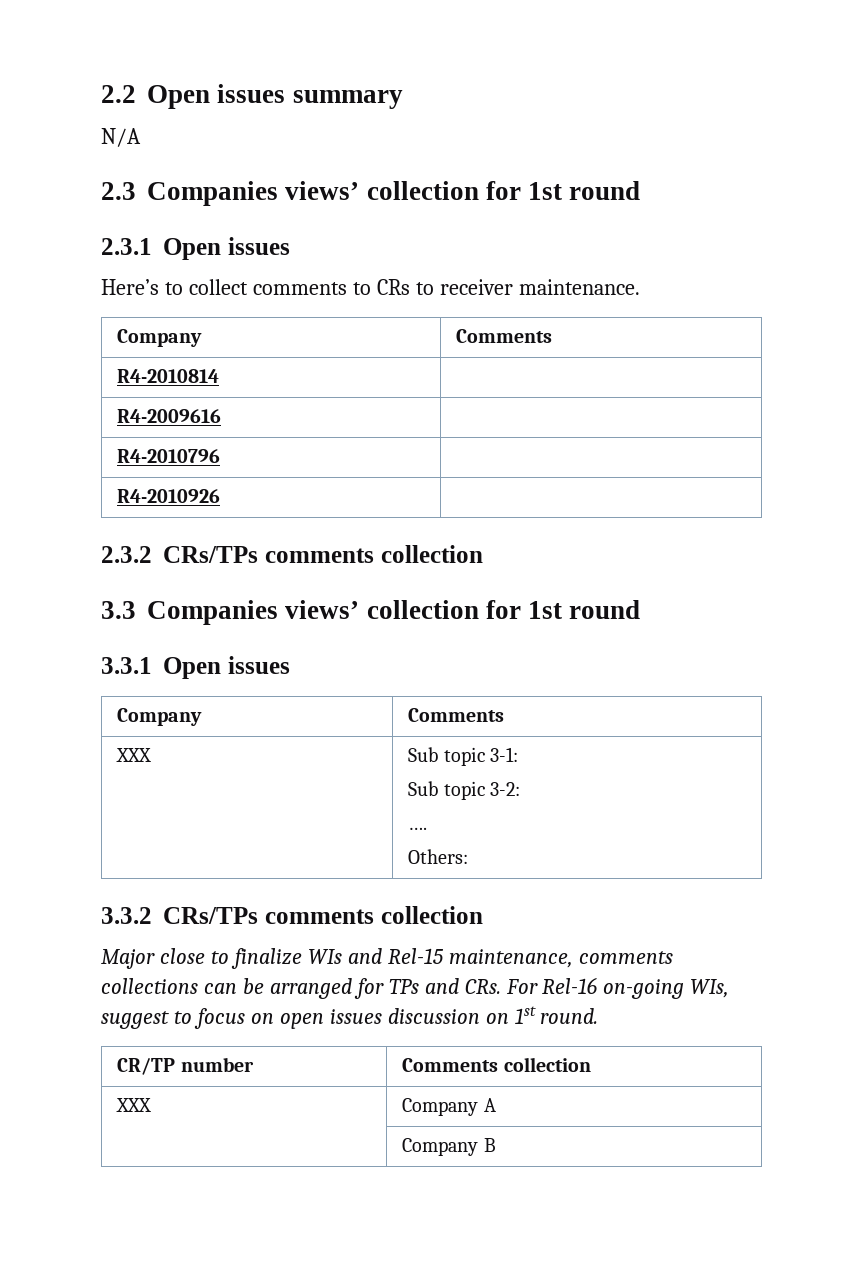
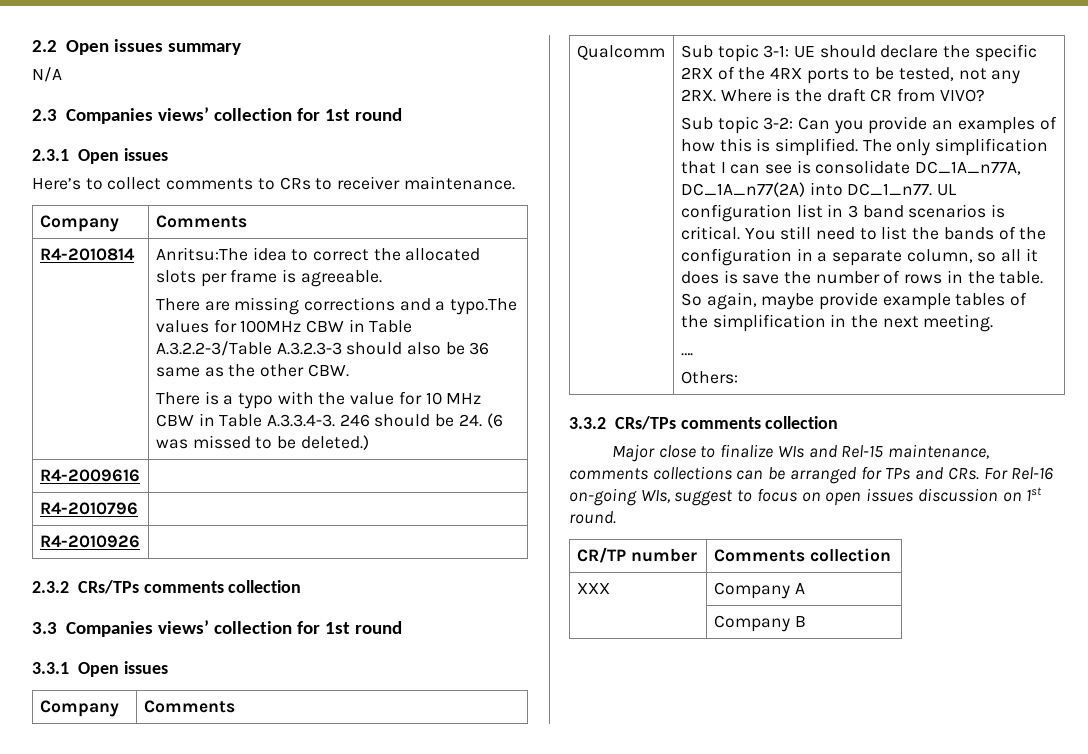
(220, 376) none -> [155,247,481,261] [155,269,382,287] [155,297,518,315] [155,319,413,333] [155,341,490,356] [155,364,349,377] [155,391,482,409] [155,413,503,428] [155,435,369,450] Anritsu:The idea to correct the allocated slots per frame is agreeable. // There are missing corrections and a typo.The values for 100MHz CBW in Table A.3.2.2-3/Table A.3.2.3-3 should also be 36 same as the other CBW. // There is a typo with the value for 10 MHz CBW in Table A.3.3.4-3. 246 should be 24. (6 was missed to be deleted.)
[116,748,152,762] XXX -> [576,45,665,60] Qualcomm
[408,781,521,800] // Sub topic 3-2: -> [793,44,1037,62] [680,66,1021,84] [680,88,985,102] [680,116,1057,134] [680,138,1049,156] [680,160,1022,175] [680,182,957,197] [680,204,1006,222] [680,226,1047,240] [680,248,1038,266] [680,270,1044,284] [680,292,1028,310] [680,314,994,332] UE should declare the specific 2RX of the 4RX ports to be tested, not any 2RX. Where is the draft CR from VIVO? // Sub topic 3-2: Can you provide an examples of how this is simplified. The only simplification that I can see is consolidate DC_1A_n77A, DC_1A_n77(2A) into DC_1_n77. UL configuration list in 3 band scenarios is critical. You still need to list the bands of the configuration in a separate column, so all it does is save the number of rows in the table. So again, maybe provide example tables of the simplification in the next meeting.

